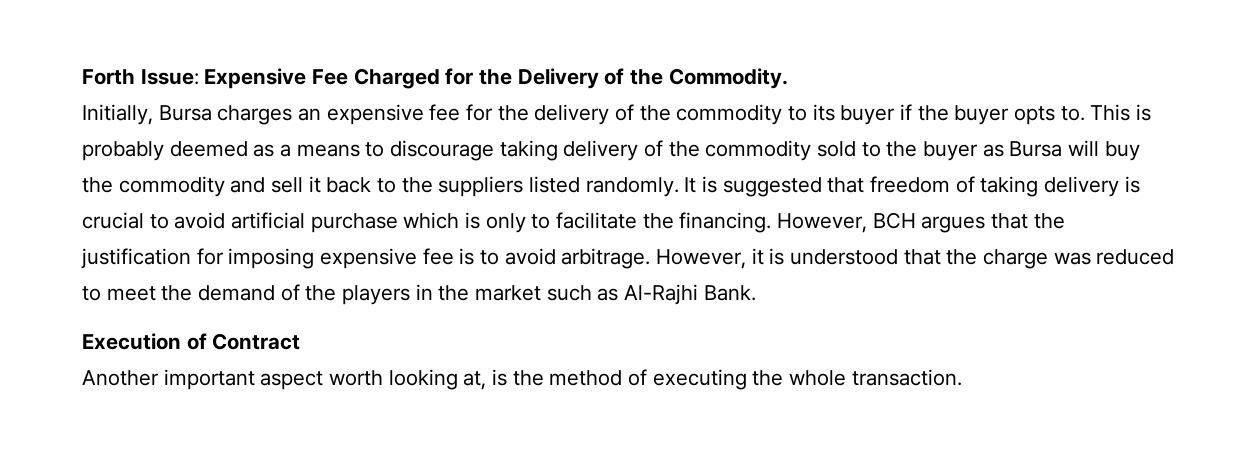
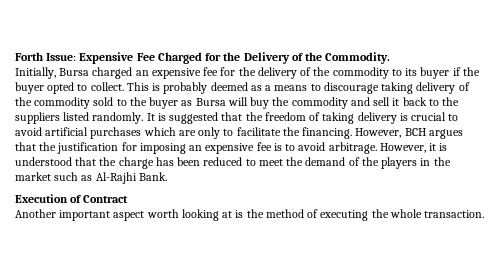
[217,105,293,125] charges -> [92,67,133,79] charged
[1014,106,1085,125] opts to. -> [47,82,124,94] opted to collect.
(865, 185) none -> [245,112,263,121] the
[310,212,481,233] purchase which is -> [90,127,196,139] purchases which are
(315, 258) none -> [189,145,203,151] an
[1053,252,1091,265] was -> [155,157,201,166] has been
[463,371,487,390] at, -> [222,211,233,218] at

